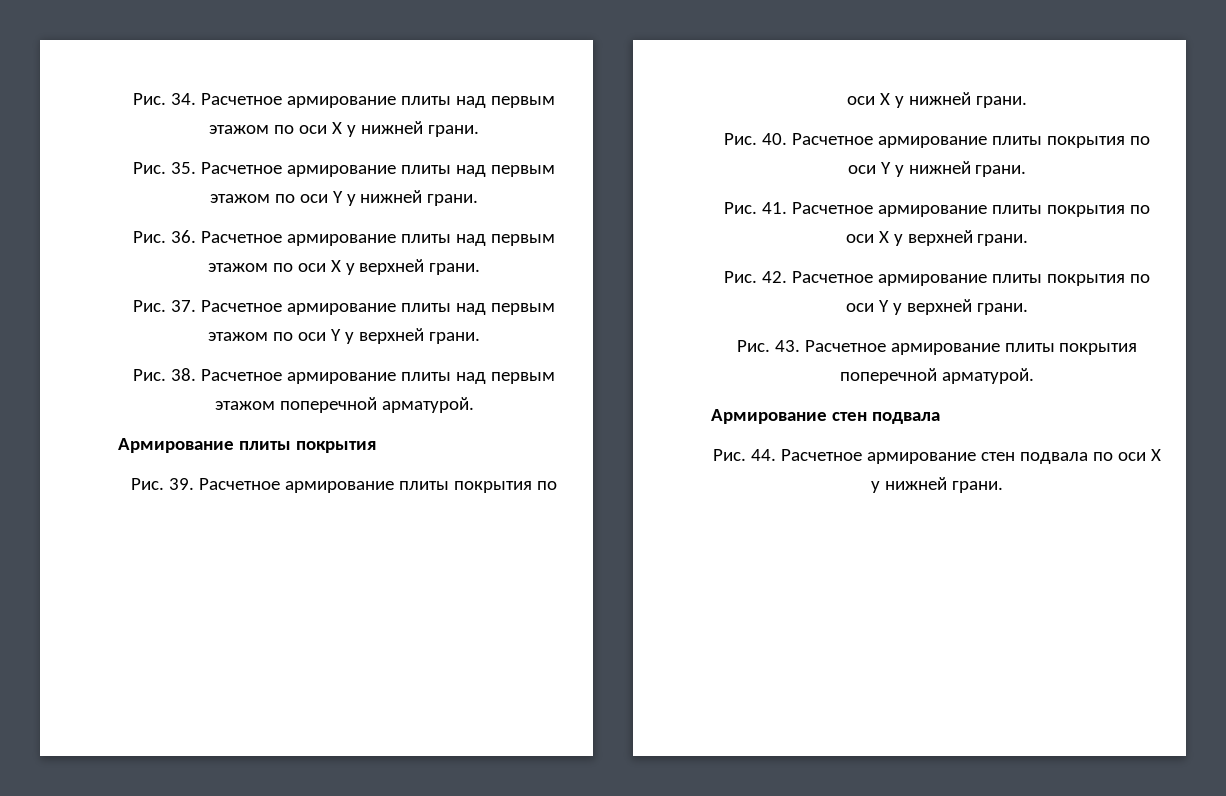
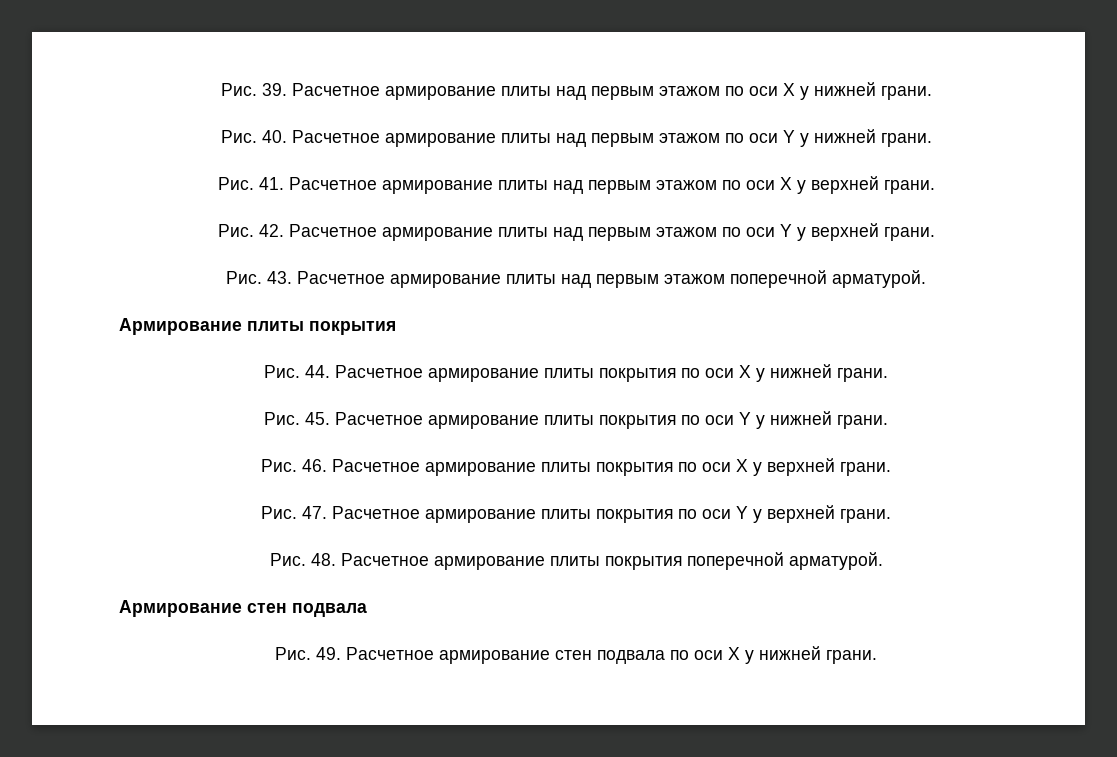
[133,93,197,105] Рис. 34. -> [220,83,287,96] Рис. 39.
[171,162,197,174] 35. -> [261,130,287,143] 40.
[171,230,197,243] 36. -> [258,177,284,190] 41.
[171,300,197,312] 37. -> [258,224,284,237] 42.
[171,368,197,381] 38. -> [267,271,292,284] 43.
[169,478,195,490] 39. -> [305,365,330,378] 44.
[762,133,788,145] 40. -> [305,412,330,425] 45.
[762,202,788,214] 41. -> [302,459,327,472] 46.
[762,271,788,283] 42. -> [302,506,327,519] 47.
[774,340,800,352] 43. -> [310,553,336,566] 48.
[751,449,777,461] 44. -> [316,647,341,660] 49.

